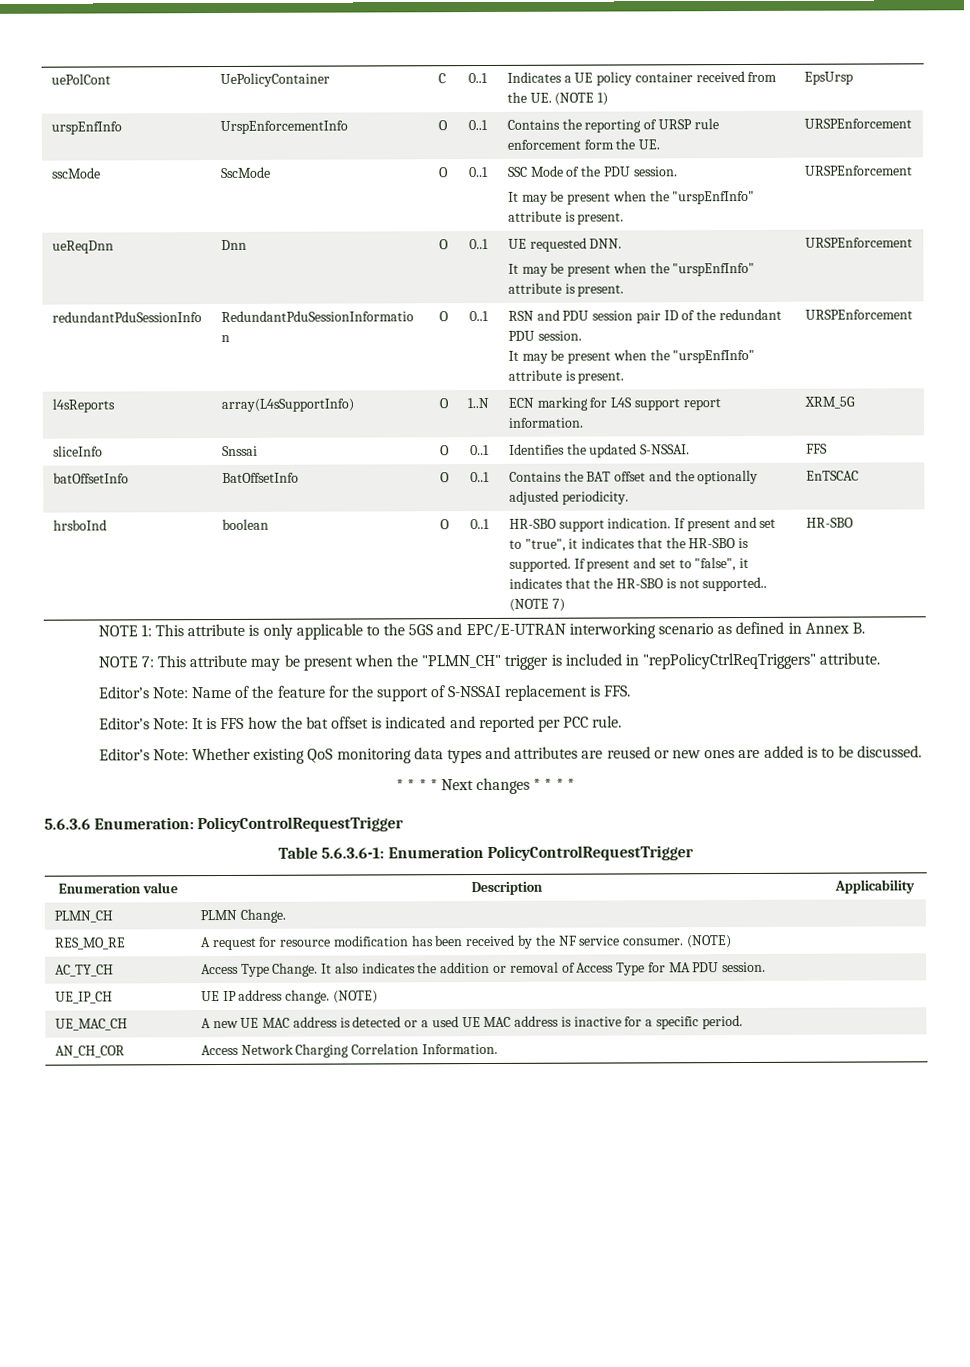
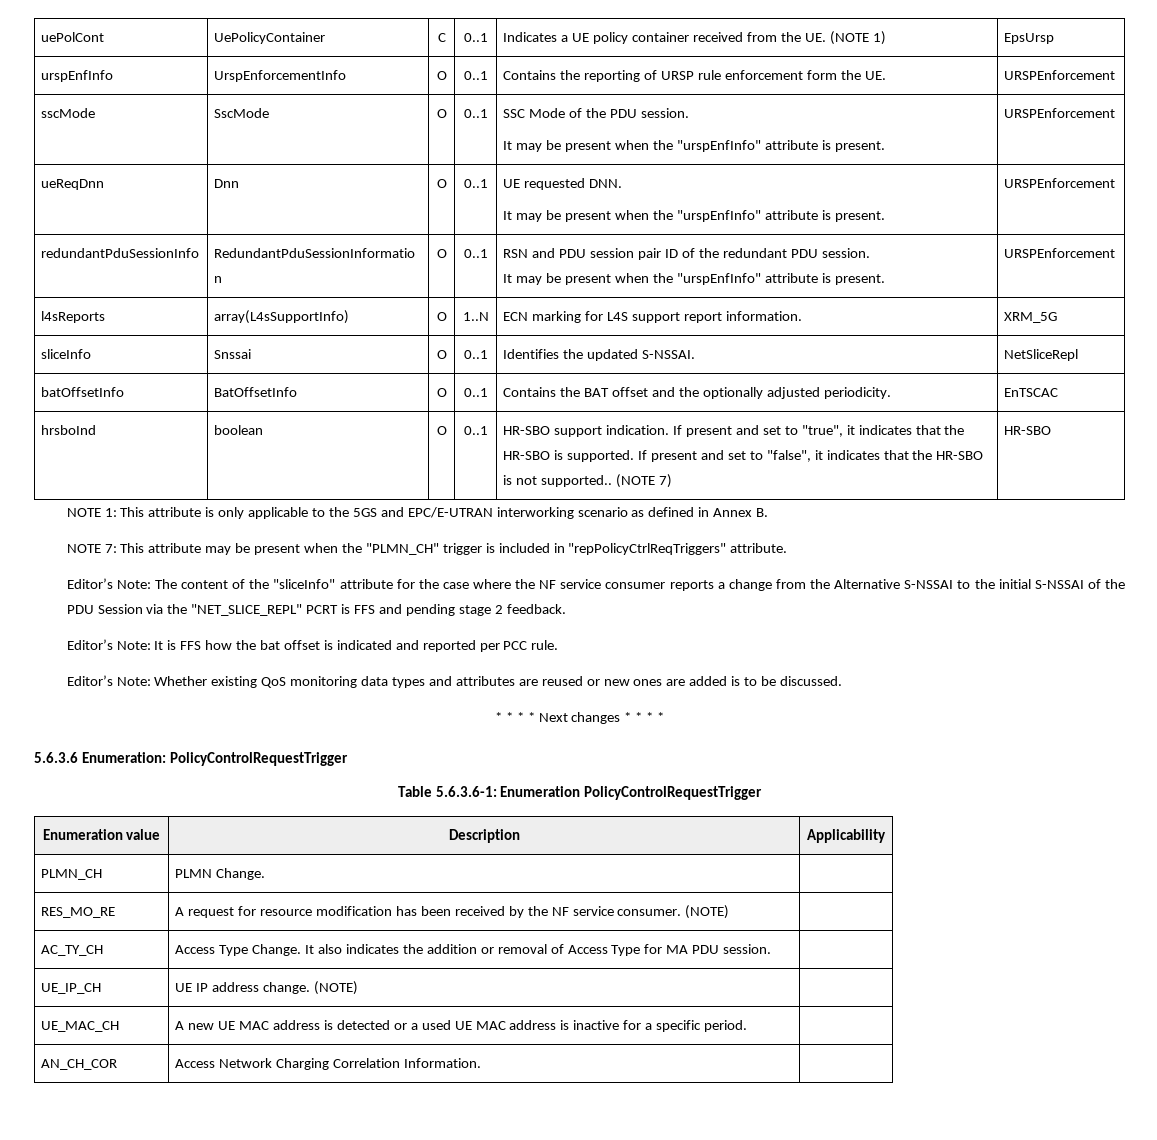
[805,443,828,454] FFS -> [1004,349,1079,361] NetSliceRepl
[191,684,631,702] Name of the feature for the support of S-NSSAI replacement is FFS. -> [154,579,1125,591] [66,604,566,616] The content of the "sliceInfo" attribute for the case where the NF service consumer reports a change from the Alternative S-NSSAI to the initial S-NSSAI of the PDU Session via the "NET_SLICE_REPL" PCRT is FFS and pending stage 2 feedback.

